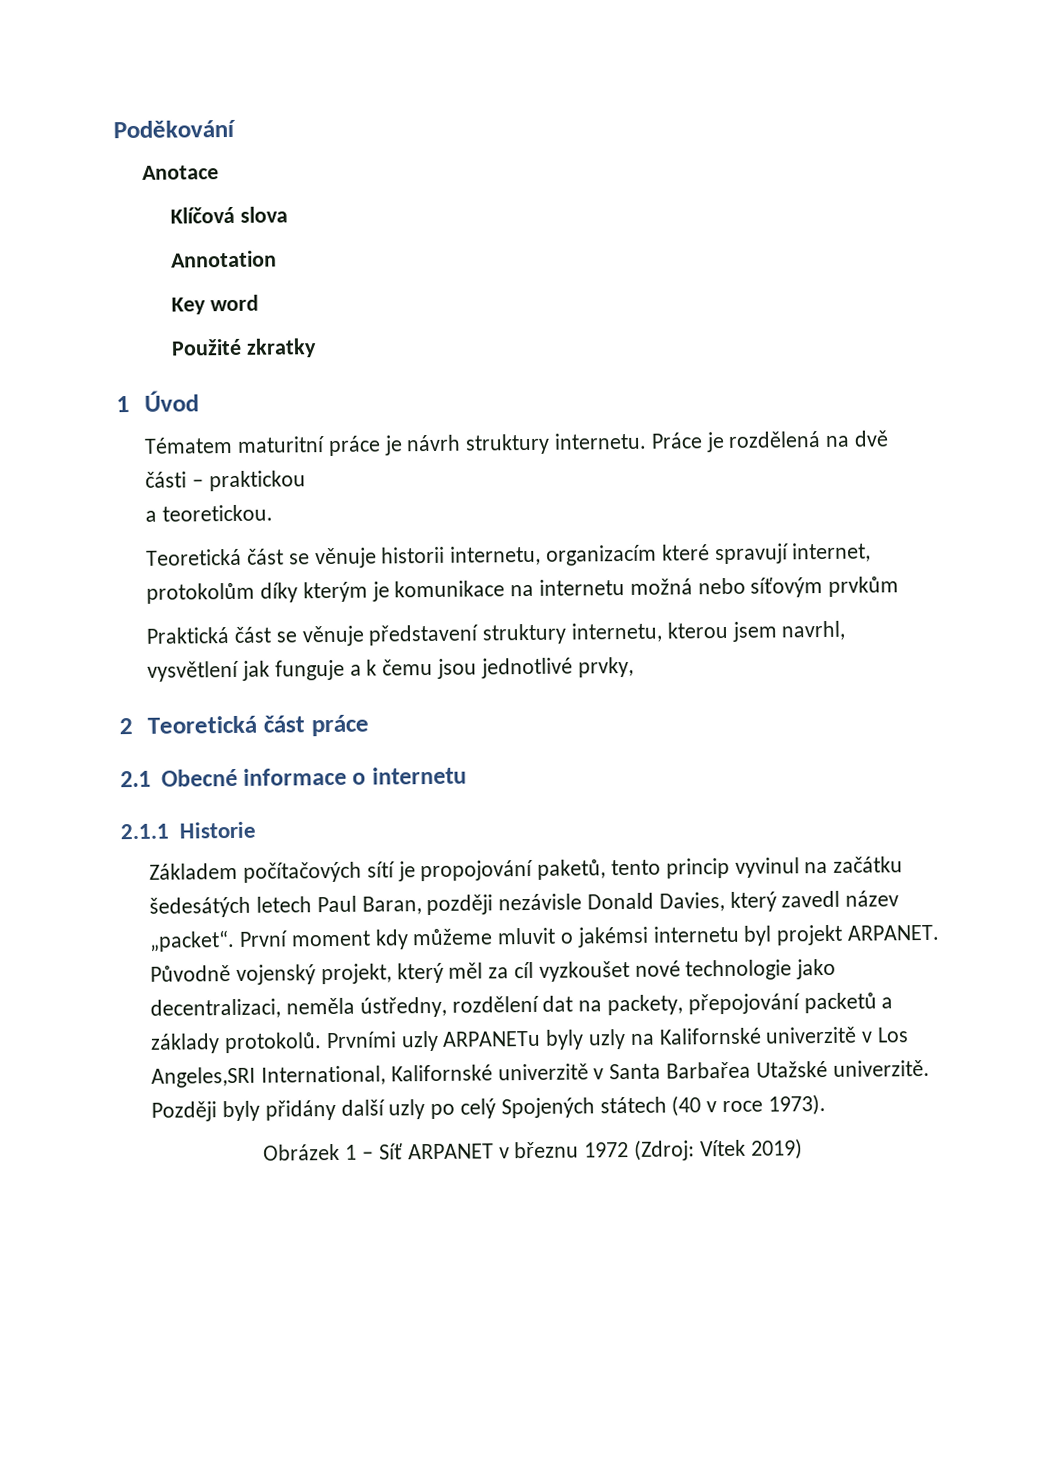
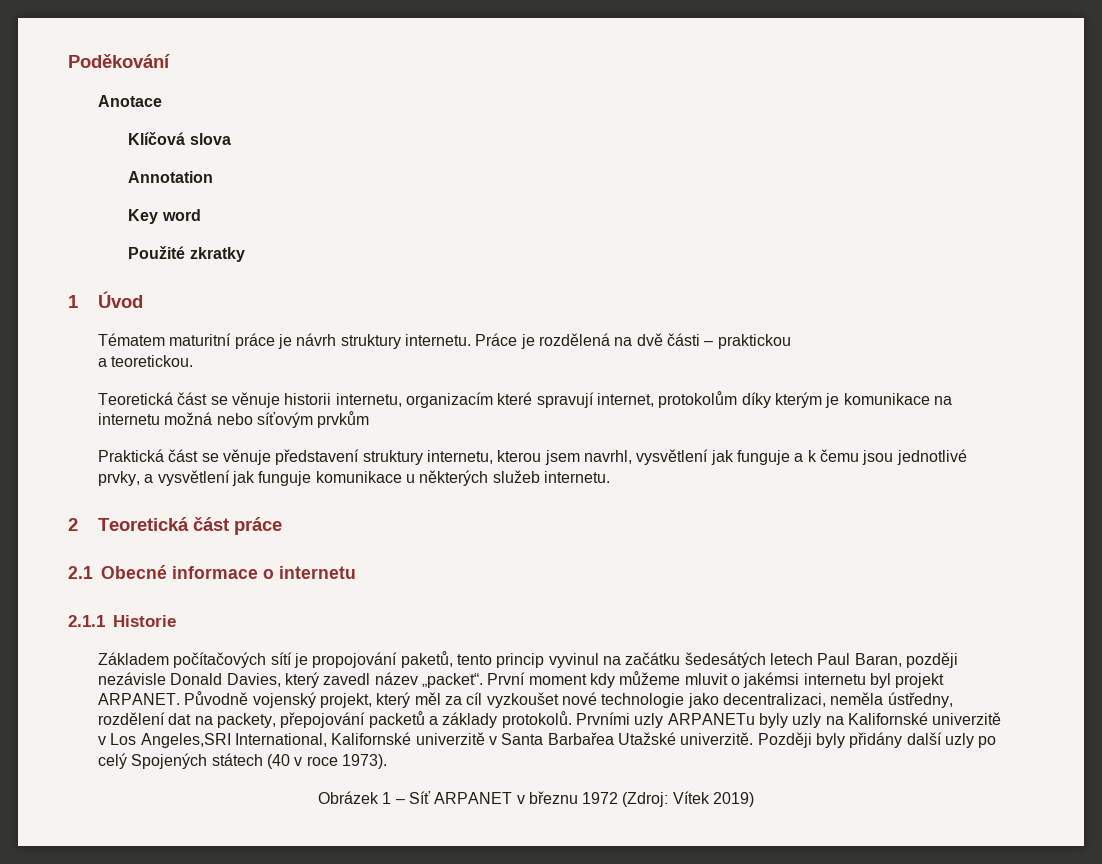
(634, 667) none -> [144,470,611,486] a vysvětlení jak funguje komunikace u některých služeb internetu.

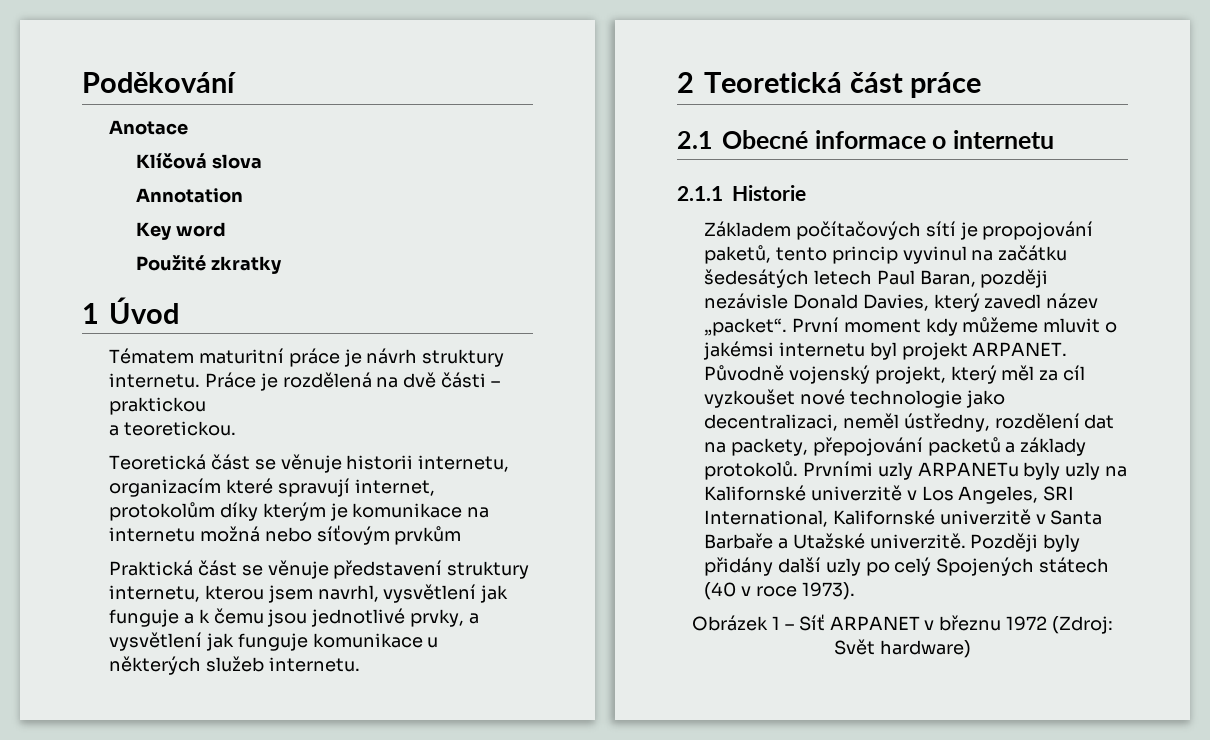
[830,692,884,705] neměla -> [842,413,899,429] neměl
[140,733,231,748] Angeles,SRI -> [958,486,1075,504] Angeles, SRI
[547,732,614,745] Barbařea -> [703,533,788,549] Barbaře a
[672,791,755,807] Vítek 2019) -> [834,639,971,658] Svět hardware)

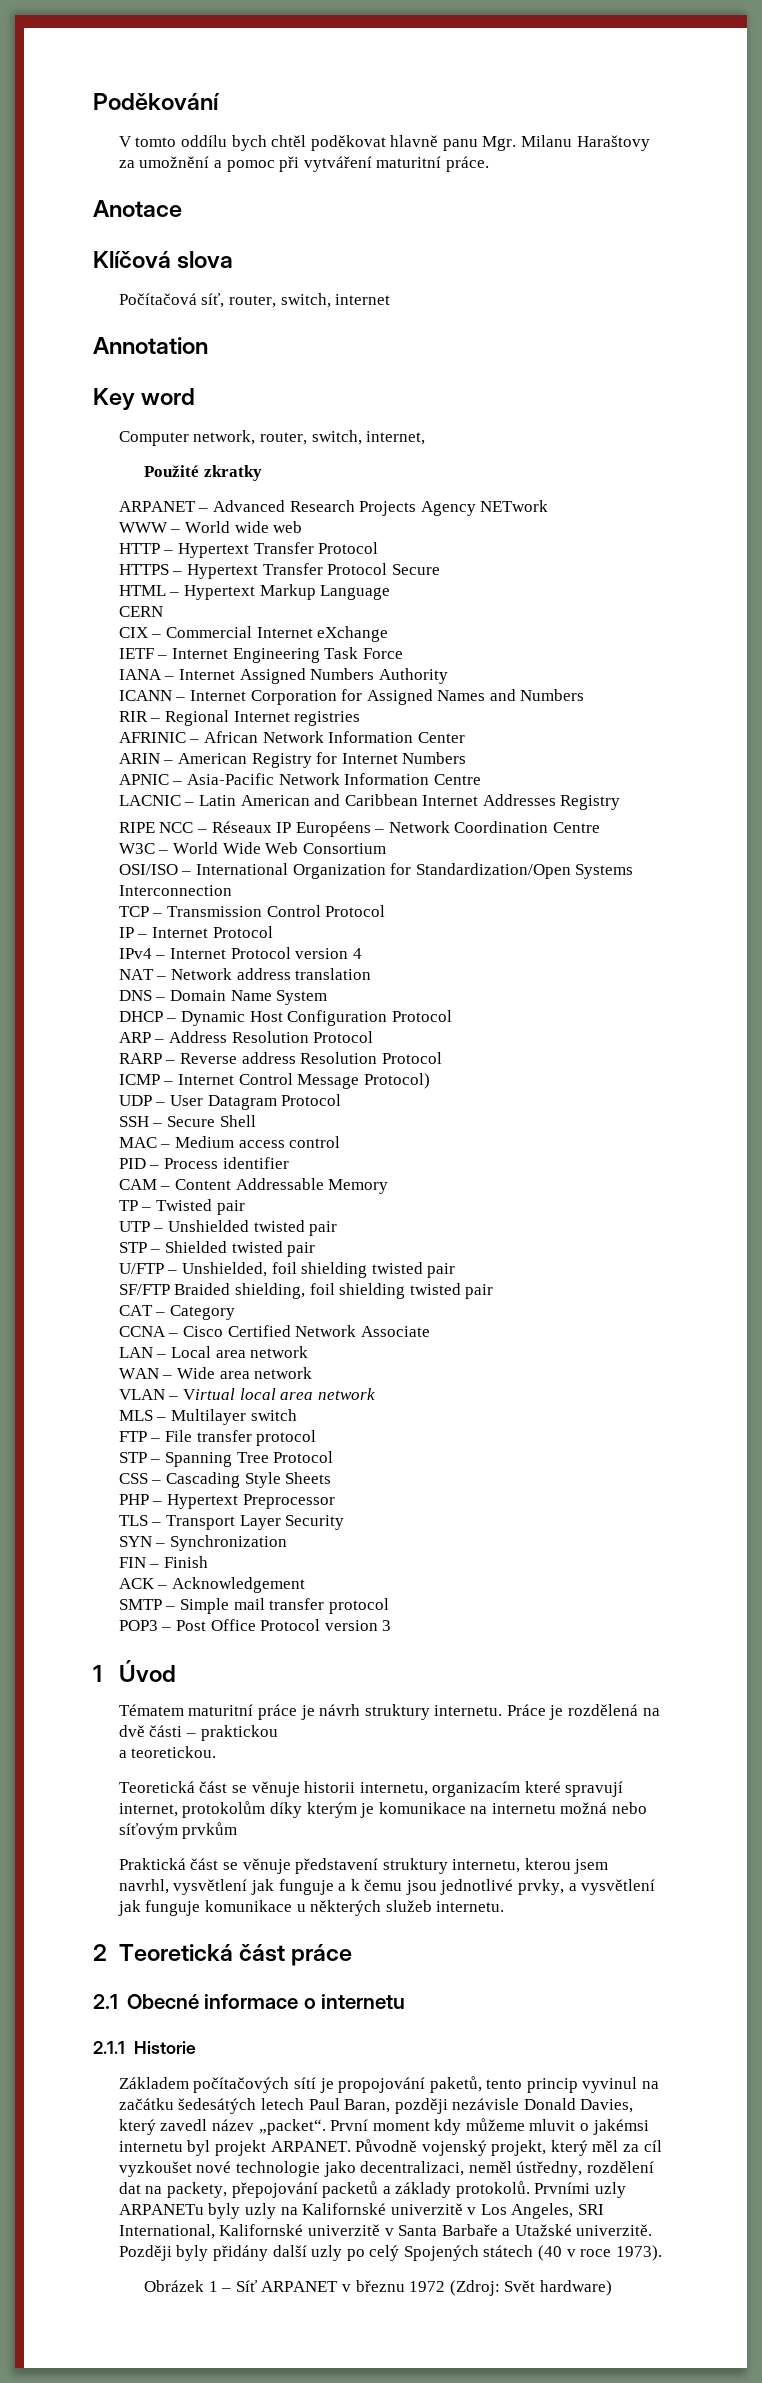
[108,120,188,135] [135,153,262,169] [135,188,243,203] [135,222,226,240] [135,255,282,274] Anotace // Klíčová slova // Annotation // Key word // Použité zkratky -> [118,135,650,151] [118,156,489,172] [93,200,182,217] [93,251,234,269] [118,293,391,308] [93,337,208,354] [93,388,196,410] [118,430,426,446] [144,465,263,481] [118,500,549,516] [118,521,303,533] [118,542,379,558] [118,563,440,579] [118,584,391,600] [118,606,163,617] [118,626,389,642] [118,647,403,663] [118,668,448,684] [118,689,585,705] [118,710,361,726] [118,731,465,743] [118,752,467,768] [118,773,481,785] [118,794,621,810] [118,821,601,837] [118,842,386,854] [118,863,634,879] [118,885,232,896] [118,905,386,917] [118,926,273,938] [118,947,362,959] [118,968,372,980] [118,990,328,1005] [118,1010,452,1026] [118,1031,374,1043] [118,1052,442,1064] [118,1073,430,1089] [118,1094,342,1110] [118,1115,256,1127] [118,1136,341,1148] [118,1157,289,1169] [118,1178,389,1194] [118,1199,245,1215] [118,1220,338,1236] [118,1241,316,1257] [118,1262,456,1278] [118,1283,494,1299] [118,1305,235,1320] [118,1325,430,1337] [118,1346,309,1358] [118,1367,313,1379] [118,1388,375,1400] [118,1409,297,1425] [118,1430,317,1446] [118,1451,334,1467] [118,1472,332,1488] [118,1494,335,1509] [118,1515,345,1530] [118,1535,287,1551] [118,1556,208,1568] [118,1577,305,1593] [118,1598,389,1614] [118,1619,392,1631] V tomto oddílu bych chtěl poděkovat hlavně panu Mgr. Milanu Haraštovy za umožnění a pomoc při vytváření maturitní práce. // Anotace // Klíčová slova // Počítačová síť, router, switch, internet // Annotation // Key word // Computer network, router, switch, internet, // Použité zkratky // ARPANET – Advanced Research Projects Agency NETwork // WWW – World wide web // HTTP – Hypertext Transfer Protocol // HTTPS – Hypertext Transfer Protocol Secure // HTML – Hypertext Markup Language // CERN // CIX – Commercial Internet eXchange // IETF – Internet Engineering Task Force // IANA – Internet Assigned Numbers Authority // ICANN – Internet Corporation for Assigned Names and Numbers // RIR – Regional Internet registries // AFRINIC – African Network Information Center // ARIN – American Registry for Internet Numbers // APNIC – Asia-Pacific Network Information Centre // LACNIC – Latin American and Caribbean Internet Addresses Registry // RIPE NCC – Réseaux IP Européens – Network Coordination Centre // W3C – World Wide Web Consortium // OSI/ISO – International Organization for Standardization/Open Systems Interconnection // TCP – Transmission Control Protocol // IP – Internet Protocol // IPv4 – Internet Protocol version 4 // NAT – Network address translation // DNS – Domain Name System // DHCP – Dynamic Host Configuration Protocol // ARP – Address Resolution Protocol // RARP – Reverse address Resolution Protocol // ICMP – Internet Control Message Protocol) // UDP – User Datagram Protocol // SSH – Secure Shell // MAC – Medium access control // PID – Process identifier // CAM – Content Addressable Memory // TP – Twisted pair // UTP – Unshielded twisted pair // STP – Shielded twisted pair // U/FTP – Unshielded, foil shielding twisted pair // SF/FTP Braided shielding, foil shielding twisted pair // CAT – Category // CCNA – Cisco Certified Network Associate // LAN – Local area network // WAN – Wide area network // VLAN – Virtual local area network // MLS – Multilayer switch // FTP – File transfer protocol // STP – Spanning Tree Protocol // CSS – Cascading Style Sheets // PHP – Hypertext Preprocessor // TLS – Transport Layer Security // SYN – Synchronization // FIN – Finish // ACK – Acknowledgement // SMTP – Simple mail transfer protocol // POP3 – Post Office Protocol version 3

